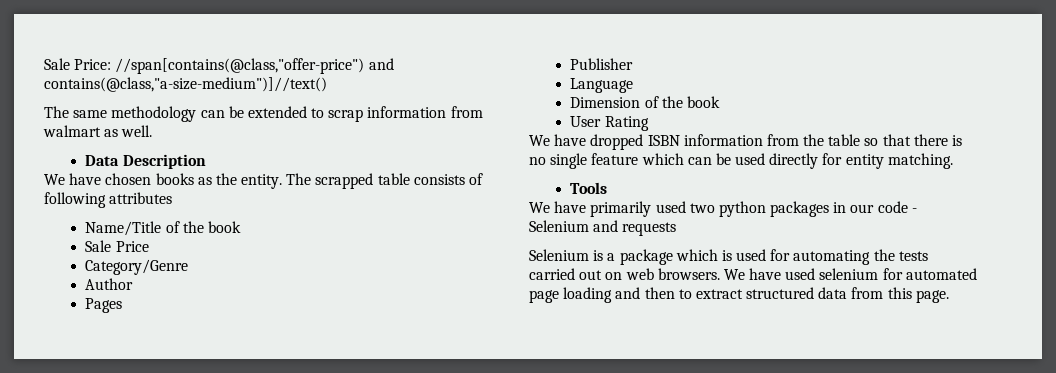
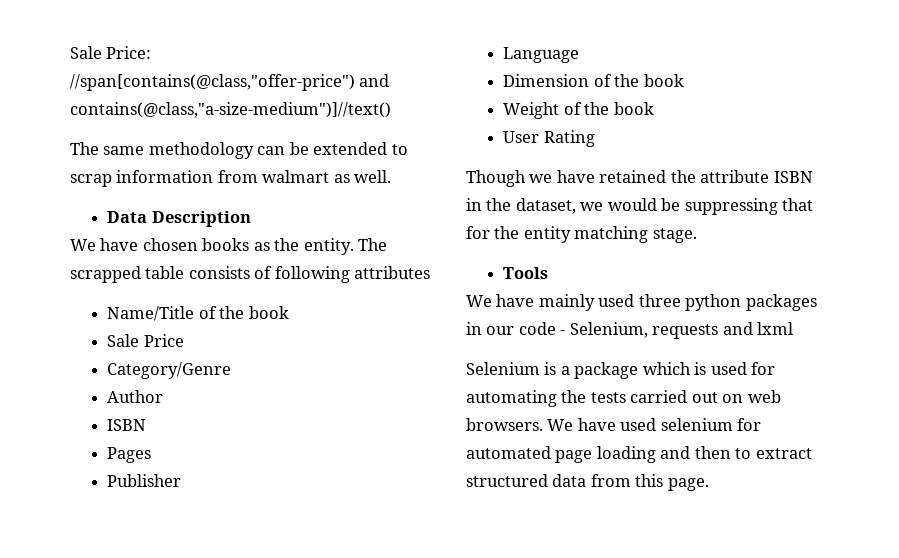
(134, 284) none -> [107,419,147,431] // ISBN
[570,116,649,131] [529,134,963,150] [529,153,953,169] User Rating // We have dropped ISBN information from the table so that there is no single feature which can be used directly for entity matching. -> [503,102,654,119] [503,130,595,147] [466,170,813,187] [466,198,814,215] [466,226,697,243] Weight of the book // User Rating // Though we have retained the attribute ISBN in the dataset, we would be suppressing that for the entity matching stage.
[590,201,715,217] primarily used two -> [538,294,681,311] mainly used three
[529,220,677,236] Selenium and requests -> [569,322,794,339] Selenium, requests and lxml

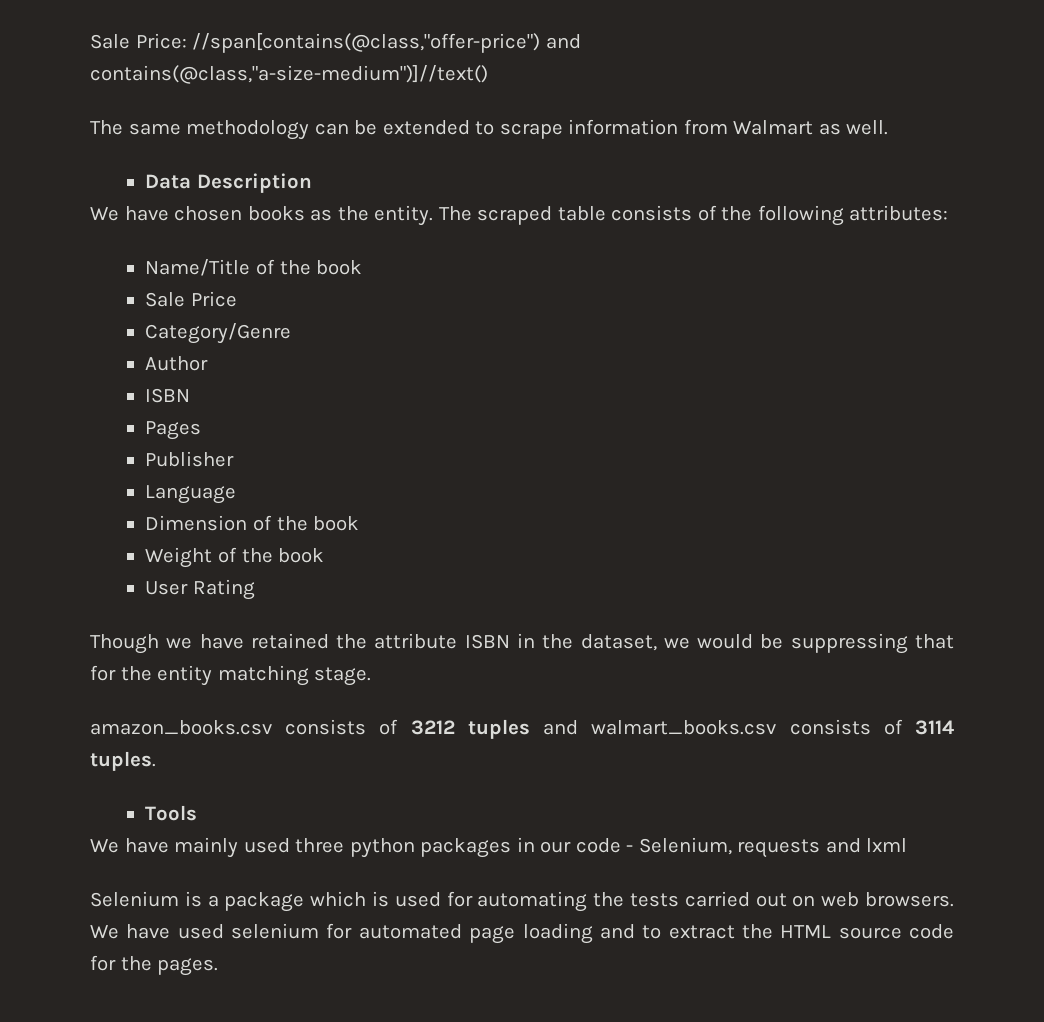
[70,174,112,187] scrap -> [499,123,563,139] scrape
[262,170,330,183] walmart -> [733,120,814,135] Walmart
[70,266,141,283] scrapped -> [477,206,553,225] scraped
[274,266,431,283] following attributes -> [721,205,949,226] the following attributes:
(697, 235) none -> [90,719,954,739] [90,751,156,771] // amazon_books.csv consists of 3212 tuples and walmart_books.csv consists of 3114 tuples.
[694,446,731,459] then -> (635, 931) none
[466,474,709,491] structured data from this page. -> [741,924,955,939] [90,955,219,976] the HTML source code for the pages.

